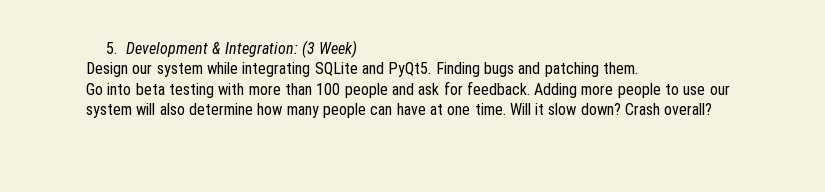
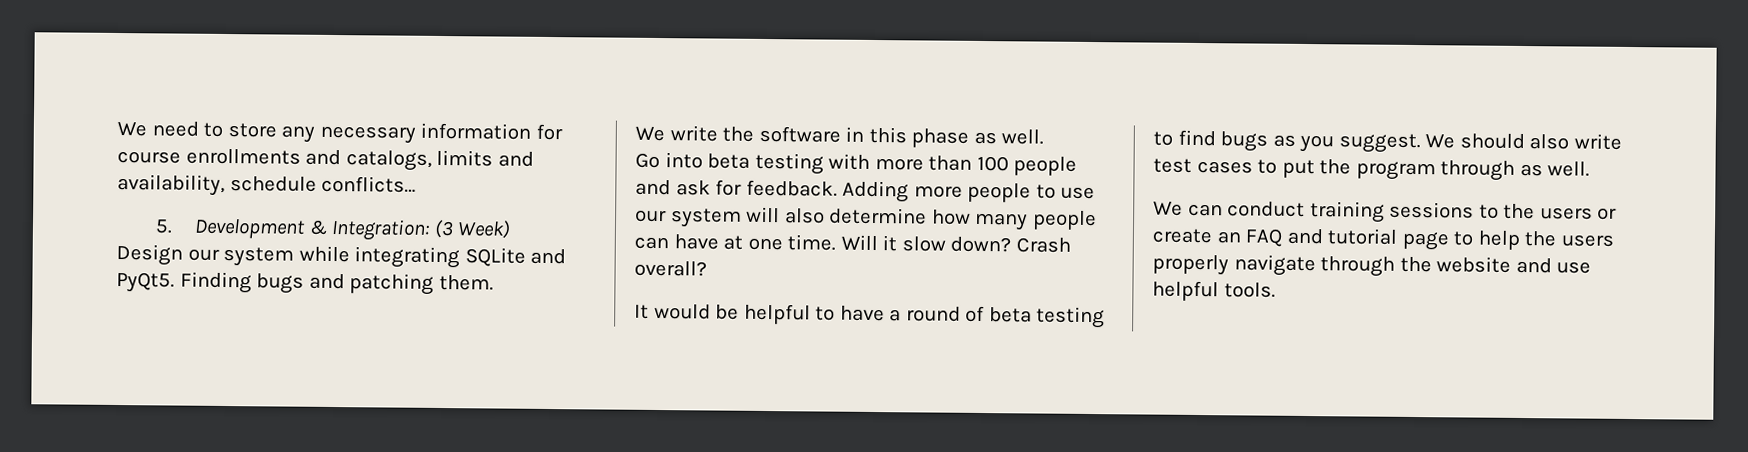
(105, 48) none -> [117,121,563,144] [117,148,534,171] [117,173,417,196] We need to store any necessary information for course enrollments and catalogs, limits and availability, schedule conflicts… //
(638, 68) none -> [635,125,1045,148] // We write the software in this phase as well.
(713, 109) none -> [634,303,1106,329] [1153,129,1622,154] [1153,158,1591,181] [1153,201,1618,223] [1152,228,1614,251] [1152,254,1592,277] [1152,280,1276,302] // It would be helpful to have a round of beta testing to find bugs as you suggest. We should also write test cases to put the program through as well. // We can conduct training sessions to the users or create an FAQ and tutorial page to help the users properly navigate through the website and use helpful tools.

